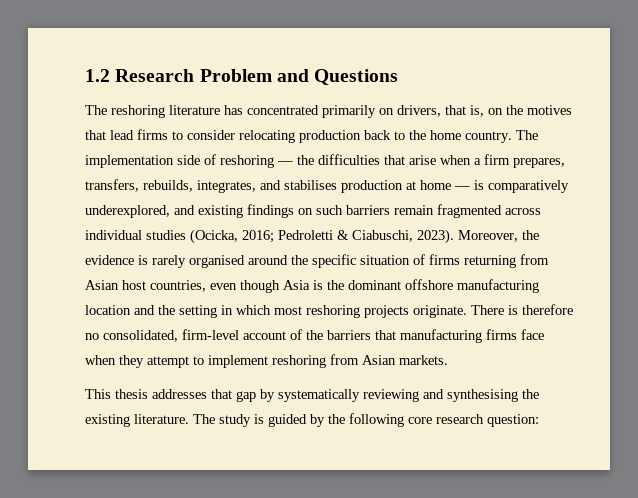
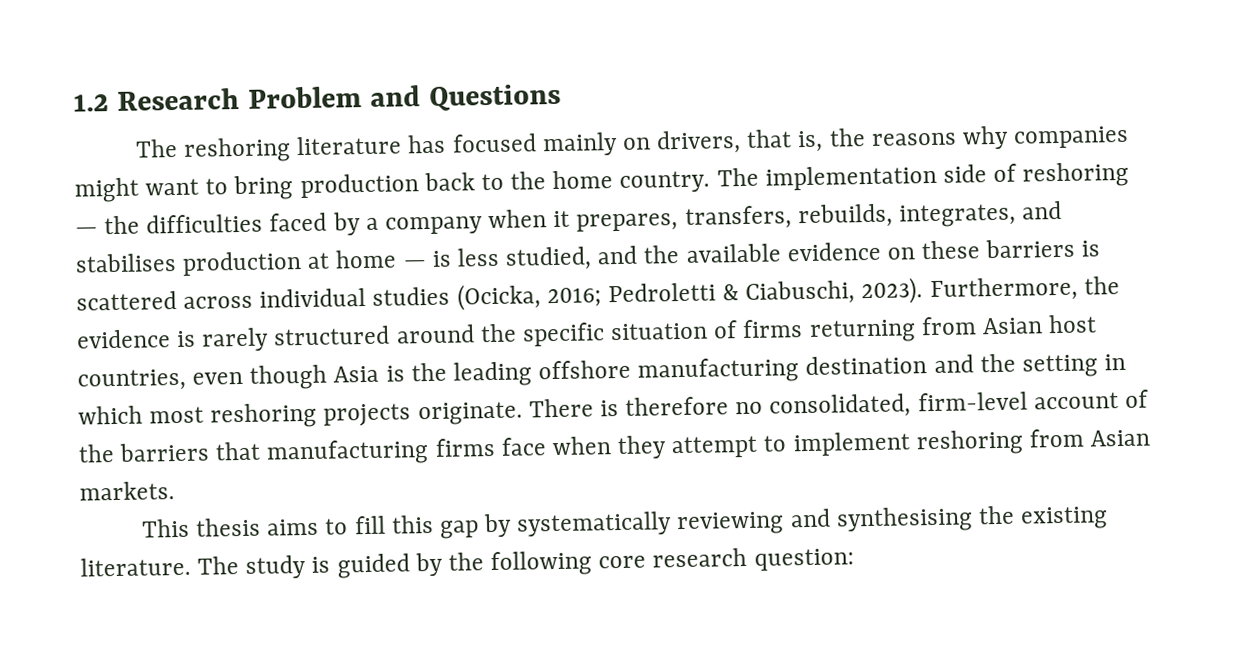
[247,105,376,118] concentrated primarily -> [451,132,618,157] focused mainly
[488,105,572,115] [85,129,295,143] on the motives that lead firms to consider relocating -> [828,125,1129,150] [74,175,294,203] the reasons why companies might want to bring
[384,154,510,165] that arise when a firm -> [269,209,571,236] faced by a company when it
[488,180,569,193] [85,204,502,218] comparatively underexplored, and existing findings on such barriers remain fragmented -> [456,238,1101,271] [76,291,177,311] less studied, and the available evidence on these barriers is scattered
[458,230,518,242] Moreover, -> [929,276,1078,303] Furthermore,
[189,255,245,268] organised -> [273,325,391,346] structured
[348,280,401,290] dominant -> [452,361,532,387] leading
[85,305,131,315] location -> [805,355,928,376] destination
[152,389,232,399] addresses that -> [267,514,434,536] aims to fill this

